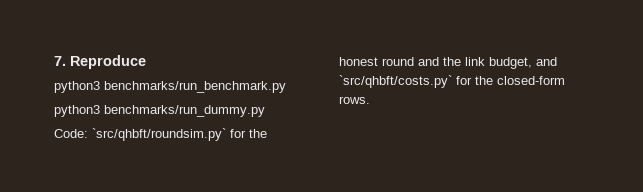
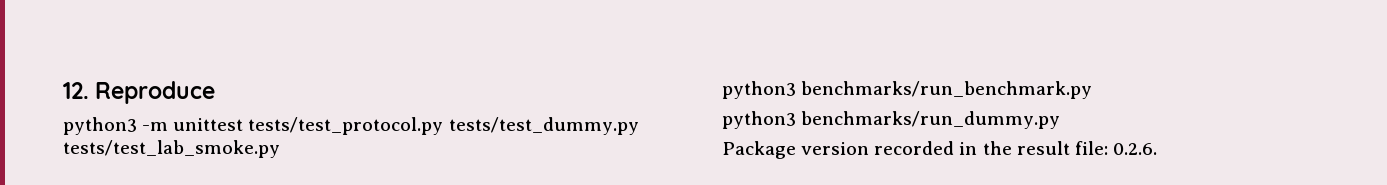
[54,56,66,66] 7. -> [63,82,89,99] 12.
[104,81,286,93] [54,105,265,117] [54,128,267,141] [339,57,557,69] [339,75,565,88] [339,96,370,104] benchmarks/run_benchmark.py // python3 benchmarks/run_dummy.py // Code: `src/qhbft/roundsim.py` for the honest round and the link budget, and `src/qhbft/costs.py` for the closed-form rows. -> [142,117,639,135] [63,140,280,158] [722,81,1093,99] [722,111,1061,129] [722,141,1157,159] -m unittest tests/test_protocol.py tests/test_dummy.py tests/test_lab_smoke.py // python3 benchmarks/run_benchmark.py // python3 benchmarks/run_dummy.py // Package version recorded in the result file: 0.2.6.

